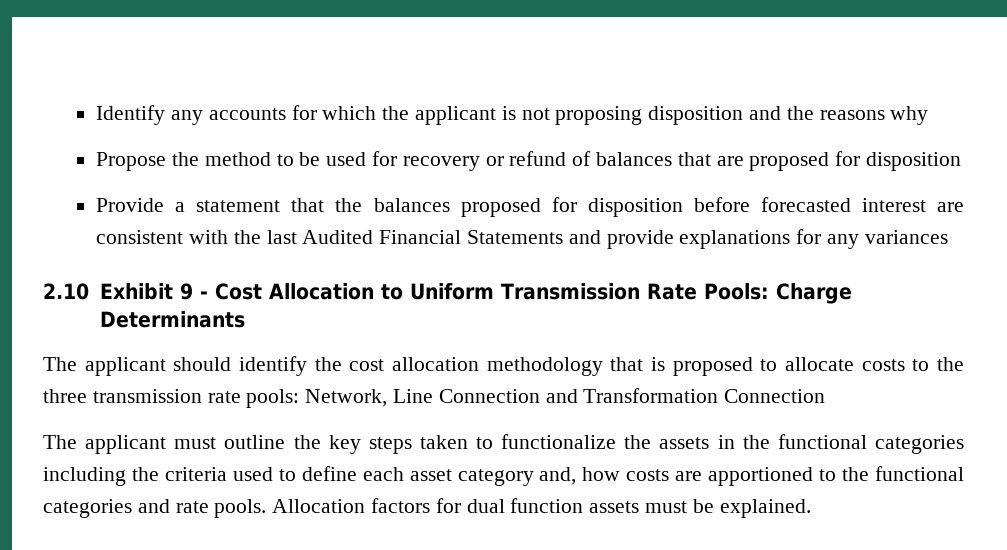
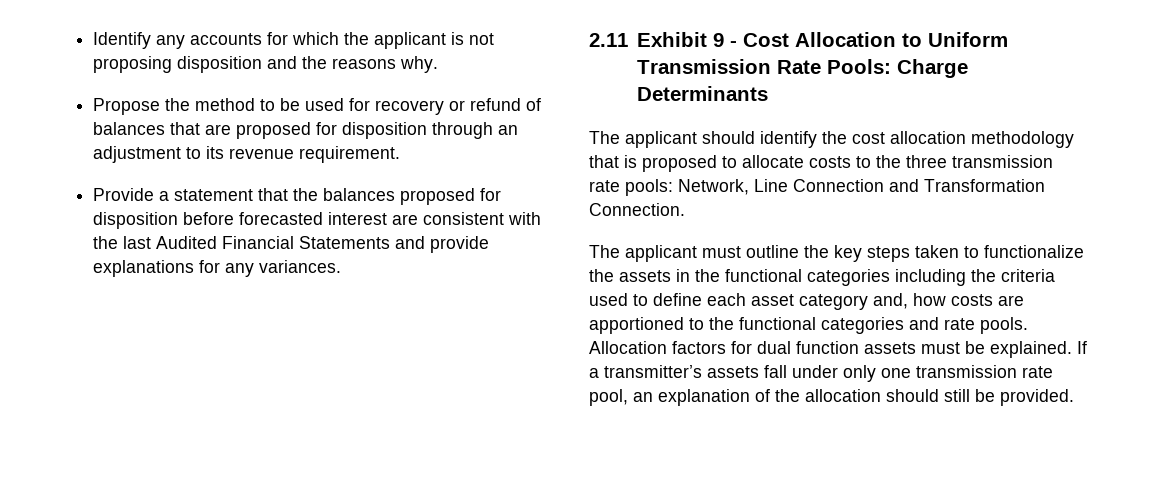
[890,106,929,125] why -> [400,56,439,73] why.
(962, 161) none -> [432,122,519,139] [93,146,401,163] through an adjustment to its revenue requirement.
[864,230,948,244] [43,283,89,300] variances // 2.10 -> [259,260,342,273] [589,33,628,47] variances. // 2.11
[724,389,826,403] Connection -> [589,203,685,216] Connection.
(811, 508) none -> [1077,341,1087,354] [589,365,1053,382] [589,389,1074,406] If a transmitter’s assets fall under only one transmission rate pool, an explanation of the allocation should still be provided.

